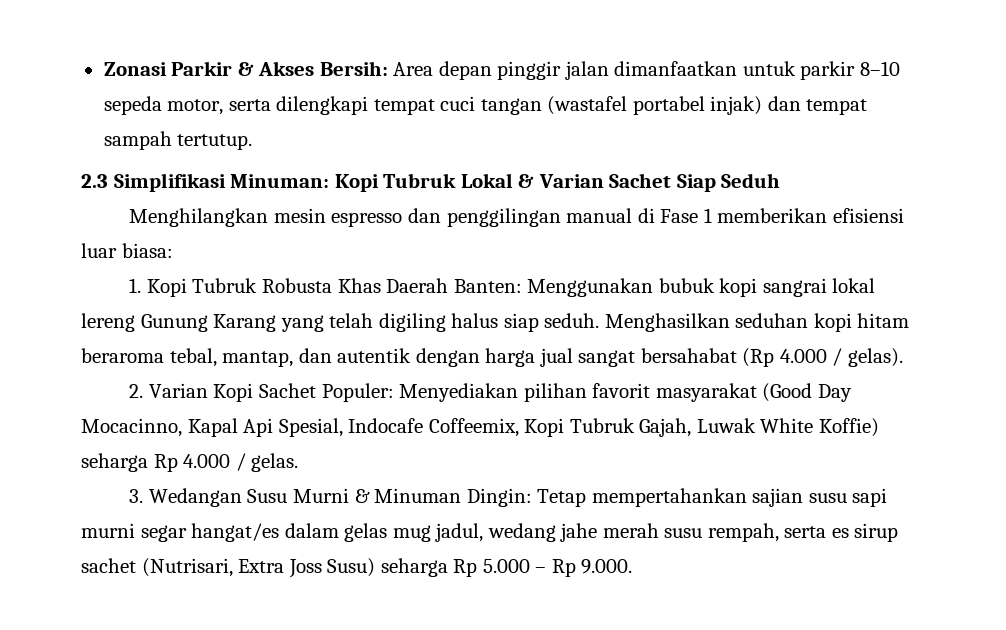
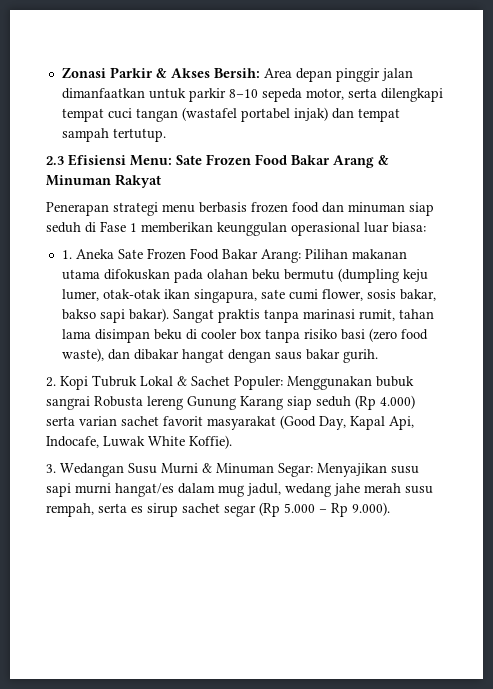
[113,173,781,192] [129,208,904,227] [81,243,173,258] [129,278,876,297] [81,313,910,332] [81,348,903,367] [129,383,852,402] [81,418,879,437] [81,453,299,472] Simplifikasi Minuman: Kopi Tubruk Lokal & Varian Sachet Siap Seduh // Menghilangkan mesin espresso dan penggilingan manual di Fase 1 memberikan efisiensi luar biasa: // 1. Kopi Tubruk Robusta Khas Daerah Banten: Menggunakan bubuk kopi sangrai lokal lereng Gunung Karang yang telah digiling halus siap seduh. Menghasilkan seduhan kopi hitam beraroma tebal, mantap, dan autentik dengan harga jual sangat bersahabat (Rp 4.000 / gelas). // 2. Varian Kopi Sachet Populer: Menyediakan pilihan favorit masyarakat (Good Day Mocacinno, Kapal Api Spesial, Indocafe Coffeemix, Kopi Tubruk Gajah, Luwak White Koffie) seharga Rp 4.000 / gelas. -> [68,154,389,168] [46,174,161,188] [46,202,434,216] [46,221,426,236] [61,248,407,263] [61,268,428,283] [61,289,436,303] [61,308,434,323] [61,328,428,343] [61,348,378,363] [46,375,414,390] [46,395,415,410] [46,415,414,430] [46,435,232,449] Efisiensi Menu: Sate Frozen Food Bakar Arang & Minuman Rakyat // Penerapan strategi menu berbasis frozen food dan minuman siap seduh di Fase 1 memberikan keunggulan operasional luar biasa: // 1. Aneka Sate Frozen Food Bakar Arang: Pilihan makanan utama difokuskan pada olahan beku bermutu (dumpling keju lumer, otak-otak ikan singapura, sate cumi flower, sosis bakar, bakso sapi bakar). Sangat praktis tanpa marinasi rumit, tahan lama disimpan beku di cooler box tanpa risiko basi (zero food waste), dan dibakar hangat dengan saus bakar gurih. // 2. Kopi Tubruk Lokal & Sachet Populer: Menggunakan bubuk sangrai Robusta lereng Gunung Karang siap seduh (Rp 4.000) serta varian sachet favorit masyarakat (Good Day, Kapal Api, Indocafe, Luwak White Koffie).
[466,488,804,507] Dingin: Tetap mempertahankan sajian -> [278,463,387,477] Segar: Menyajikan
[140,525,187,542] segar -> (111, 488) none
[344,523,388,542] gelas -> (215, 488) none
[141,558,478,578] (Nutrisari, Extra Joss Susu) seharga Rp -> [224,502,280,517] segar (Rp
[581,559,633,574] 9.000. -> [352,502,390,516] 9.000).

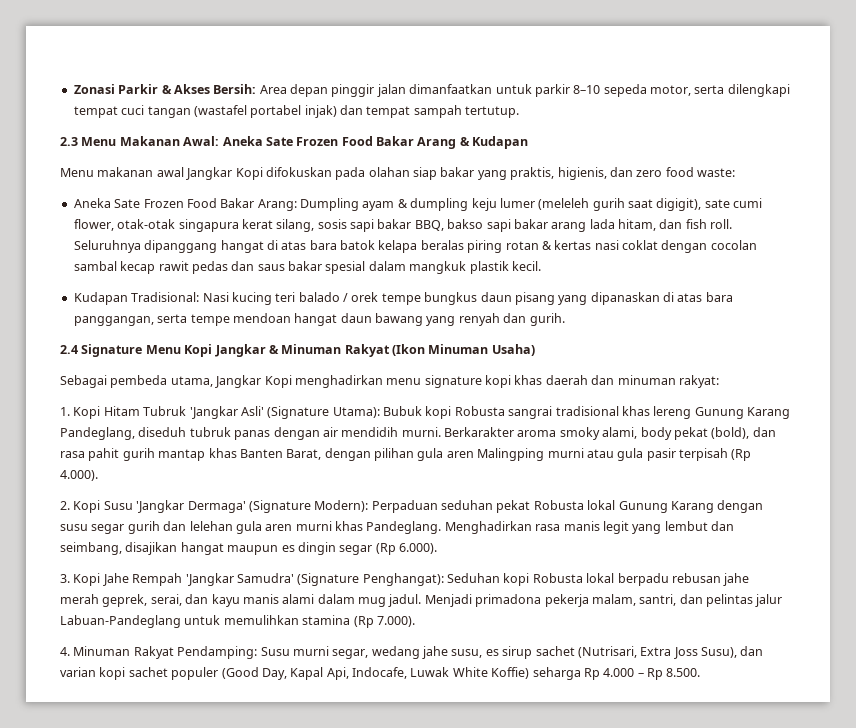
[68,154,172,166] Efisiensi Menu: -> [81,136,263,146] Menu Makanan Awal: Aneka
[46,174,161,188] [46,202,434,216] [46,221,426,236] [61,250,72,259] Minuman Rakyat // Penerapan strategi menu berbasis frozen food dan minuman siap seduh di Fase 1 memberikan keunggulan operasional luar biasa: // 1. -> [472,136,529,149] [60,167,735,180] Kudapan // Menu makanan awal Jangkar Kopi difokuskan pada olahan siap bakar yang praktis, higienis, dan zero food waste: //
[304,249,407,259] [61,268,428,283] [61,289,436,303] [61,308,434,323] [61,328,428,343] [61,348,378,363] [46,375,414,390] [46,395,415,410] [46,416,276,430] Pilihan makanan utama difokuskan pada olahan beku bermutu (dumpling keju lumer, otak-otak ikan singapura, sate cumi flower, sosis bakar, bakso sapi bakar). Sangat praktis tanpa marinasi rumit, tahan lama disimpan beku di cooler box tanpa risiko basi (zero food waste), dan dibakar hangat dengan saus bakar gurih. // 2. Kopi Tubruk Lokal & Sachet Populer: Menggunakan bubuk sangrai Robusta lereng Gunung Karang siap seduh (Rp 4.000) serta varian sachet favorit masyarakat -> [300,198,763,211] [73,219,733,232] [73,240,757,253] [73,261,541,274] [73,292,733,305] [73,313,565,326] [60,344,535,357] [60,375,719,388] [60,406,790,419] [60,427,776,440] [60,448,752,461] [60,470,98,481] [60,500,764,513] [60,521,734,534] [60,542,437,555] [60,573,750,586] [60,594,783,607] [60,615,415,628] [60,646,764,659] [60,667,219,680] Dumpling ayam & dumpling keju lumer (meleleh gurih saat digigit), sate cumi flower, otak-otak singapura kerat silang, sosis sapi bakar BBQ, bakso sapi bakar arang lada hitam, dan fish roll. Seluruhnya dipanggang hangat di atas bara batok kelapa beralas piring rotan & kertas nasi coklat dengan cocolan sambal kecap rawit pedas dan saus bakar spesial dalam mangkuk plastik kecil. // Kudapan Tradisional: Nasi kucing teri balado / orek tempe bungkus daun pisang yang dipanaskan di atas bara panggangan, serta tempe mendoan hangat daun bawang yang renyah dan gurih. // 2.4 Signature Menu Kopi Jangkar & Minuman Rakyat (Ikon Minuman Usaha) // Sebagai pembeda utama, Jangkar Kopi menghadirkan menu signature kopi khas daerah dan minuman rakyat: // 1. Kopi Hitam Tubruk 'Jangkar Asli' (Signature Utama): Bubuk kopi Robusta sangrai tradisional khas lereng Gunung Karang Pandeglang, diseduh tubruk panas dengan air mendidih murni. Berkarakter aroma smoky alami, body pekat (bold), dan rasa pahit gurih mantap khas Banten Barat, dengan pilihan gula aren Malingping murni atau gula pasir terpisah (Rp 4.000). // 2. Kopi Susu 'Jangkar Dermaga' (Signature Modern): Perpaduan seduhan pekat Robusta lokal Gunung Karang dengan susu segar gurih dan lelehan gula aren murni khas Pandeglang. Menghadirkan rasa manis legit yang lembut dan seimbang, disajikan hangat maupun es dingin segar (Rp 6.000). // 3. Kopi Jahe Rempah 'Jangkar Samudra' (Signature Penghangat): Seduhan kopi Robusta lokal berpadu rebusan jahe merah geprek, serai, dan kayu manis alami dalam mug jadul. Menjadi primadona pekerja malam, santri, dan pelintas jalur Labuan-Pandeglang untuk memulihkan stamina (Rp 7.000). // 4. Minuman Rakyat Pendamping: Susu murni segar, wedang jahe susu, es sirup sachet (Nutrisari, Extra Joss Susu), dan varian kopi sachet populer
[189,435,232,449] [46,463,419,477] [46,483,433,497] [46,502,315,517] Koffie). // 3. Wedangan Susu Murni & Minuman Segar: Menyajikan susu sapi murni hangat/es dalam mug jadul, wedang jahe merah susu rempah, serta es sirup sachet segar (Rp 5.000 -> [491,667,635,680] Koffie) seharga Rp 4.000
[352,502,390,516] 9.000). -> [666,668,701,677] 8.500.

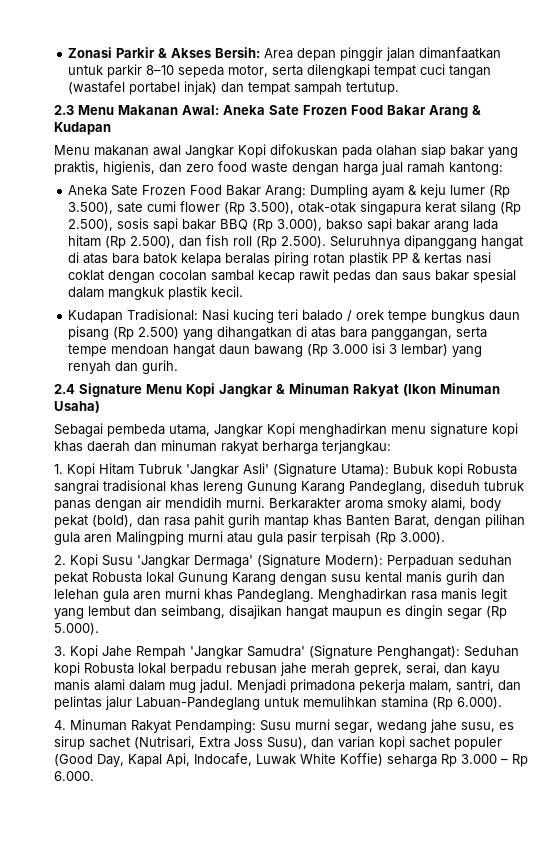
[697,168,735,177] waste: -> [251,161,503,175] waste dengan harga jual ramah kantong:
[410,198,469,211] dumpling -> (418, 190) none
[538,198,763,211] [73,219,444,232] (meleleh gurih saat digigit), sate cumi flower, otak-otak singapura kerat silang, sosis sapi bakar BBQ, -> [489,185,511,198] [68,201,522,215] [68,218,323,232] (Rp 3.500), sate cumi flower (Rp 3.500), otak-otak singapura kerat silang (Rp 2.500), sosis sapi bakar BBQ (Rp 3.000),
[618,219,733,231] hitam, dan fish roll. -> [68,235,327,249] hitam (Rp 2.500), dan fish roll (Rp 2.500).
(539, 245) none -> [349,252,409,266] plastik PP
[558,292,660,305] yang dipanaskan -> [113,326,293,340] (Rp 2.500) yang dihangatkan
(423, 319) none -> [307,343,449,357] (Rp 3.000 isi 3 lembar)
[678,375,719,388] rakyat: -> [221,440,391,454] rakyat berharga terjangkau:
[60,470,98,481] 4.000). -> [400,532,445,544] 3.000).
[91,524,125,534] segar -> [365,571,442,583] kental manis
[399,543,437,554] 6.000). -> [54,623,99,635] 5.000).
[376,616,415,627] 7.000). -> [457,697,502,709] 6.000).
[603,668,635,677] 4.000 -> [461,754,497,764] 3.000
[666,668,701,677] 8.500. -> [54,771,94,781] 6.000.

